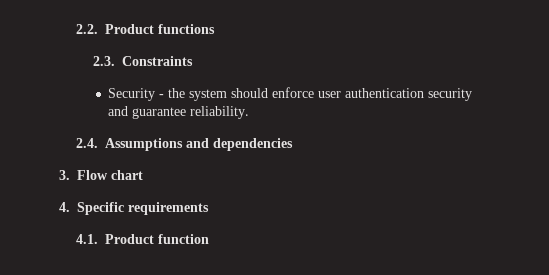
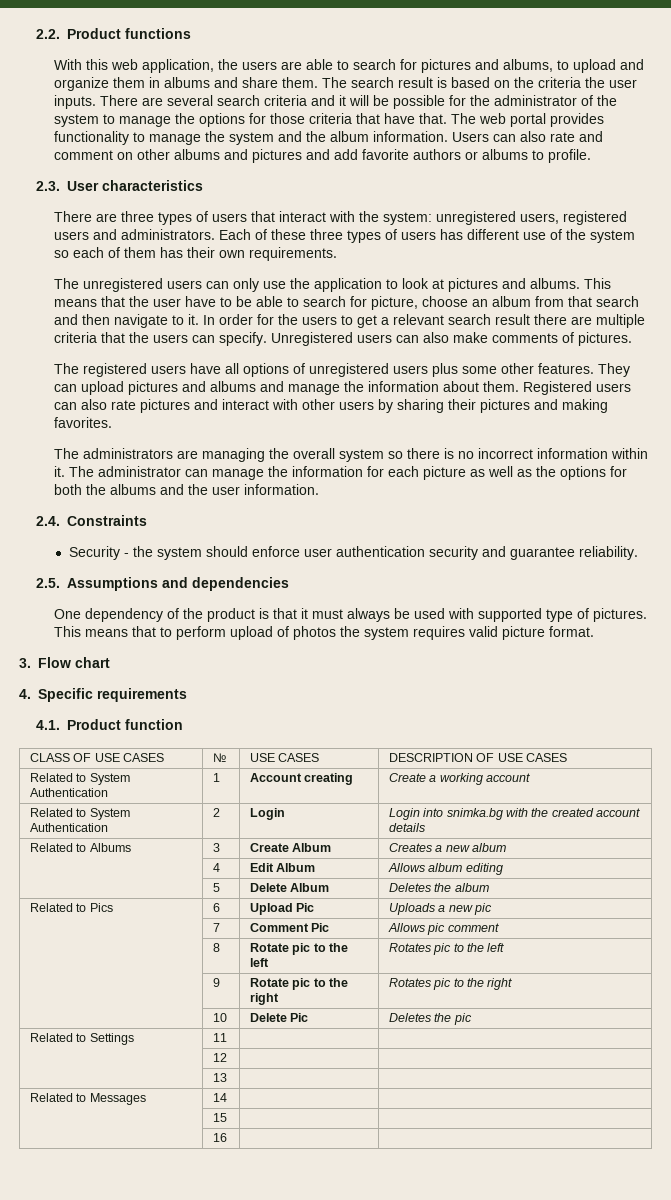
[92,56,115,66] 2.3. -> [53,59,644,73] [53,77,637,91] [53,95,617,109] [53,113,604,127] [53,131,603,145] [53,149,591,163] [36,180,204,191] [53,211,627,225] [53,229,635,243] [53,247,337,261] [53,278,611,292] [53,296,639,310] [53,314,645,328] [53,332,632,346] [53,363,630,377] [53,381,631,395] [53,399,608,413] [53,417,112,428] [53,448,648,462] [53,466,627,480] [53,484,319,495] [36,516,61,526] With this web application, the users are able to search for pictures and albums, to upload and organize them in albums and share them. The search result is based on the criteria the user inputs. There are several search criteria and it will be possible for the administrator of the system to manage the options for those criteria that have that. The web portal provides functionality to manage the system and the album information. Users can also rate and comment on other albums and pictures and add favorite authors or albums to profile. // 2.3. User characteristics // There are three types of users that interact with the system: unregistered users, registered users and administrators. Each of these three types of users has different use of the system so each of them has their own requirements. // The unregistered users can only use the application to look at pictures and albums. This means that the user have to be able to search for picture, choose an album from that search and then navigate to it. In order for the users to get a relevant search result there are multiple criteria that the users can specify. Unregistered users can also make comments of pictures. // The registered users have all options of unregistered users plus some other features. They can upload pictures and albums and manage the information about them. Registered users can also rate pictures and interact with other users by sharing their pictures and making favorites. // The administrators are managing the overall system so there is no incorrect information within it. The administrator can manage the information for each picture as well as the options for both the albums and the user information. // 2.4.
[75,138,98,148] 2.4. -> [36,578,61,588] 2.5.
(293, 144) none -> [53,608,647,622] [53,626,594,640] // One dependency of the product is that it must always be used with supported type of pictures. This means that to perform upload of photos the system requires valid picture format.
(209, 239) none -> [29,753,164,762] [212,753,226,762] [249,753,320,762] [388,753,567,762] [29,773,130,785] [29,788,108,797] [212,773,220,782] [249,773,354,785] [388,773,530,785] [29,808,130,820] [29,823,108,832] [212,808,220,817] [249,808,285,820] [388,808,641,820] [388,823,425,832] [29,843,131,852] [212,843,220,852] [249,843,332,852] [388,843,506,852] [212,863,220,872] [249,863,316,872] [387,863,503,875] [212,883,220,892] [249,883,330,892] [388,883,489,892] [29,903,113,912] [212,903,220,912] [249,903,315,915] [388,903,492,915] [212,923,220,932] [249,923,330,932] [387,923,499,935] [212,943,220,952] [249,943,348,955] [249,958,269,967] [388,943,505,955] [212,978,220,987] [249,978,348,990] [249,993,279,1005] [388,978,513,990] [212,1013,227,1022] [249,1013,309,1022] [388,1013,472,1025] [29,1033,134,1045] [212,1033,227,1042] [212,1053,227,1062] [212,1073,227,1082] [29,1093,146,1105] [212,1093,227,1102] [212,1113,227,1122] [212,1133,227,1142] // CLASS OF USE CASES | № | USE CASES | DESCRIPTION OF USE CASES // Related to System Authentication | 1 | Account creating | Create a working account // Related to System Authentication | 2 | Login | Login into snimka.bg with the created account details // Related to Albums | 3 | Create Album | Creates a new album // | 4 | Edit Album | Allows album editing // | 5 | Delete Album | Deletes the album // Related to Pics | 6 | Upload Pic | Uploads a new pic // | 7 | Comment Pic | Allows pic comment // | 8 | Rotate pic to the left | Rotates pic to the left // | 9 | Rotate pic to the right | Rotates pic to the right // | 10 | Delete Pic | Deletes the pic // Related to Settings | 11 | | // | 12 | | // | 13 | | // Related to Messages | 14 | | // | 15 | | // | 16 | |

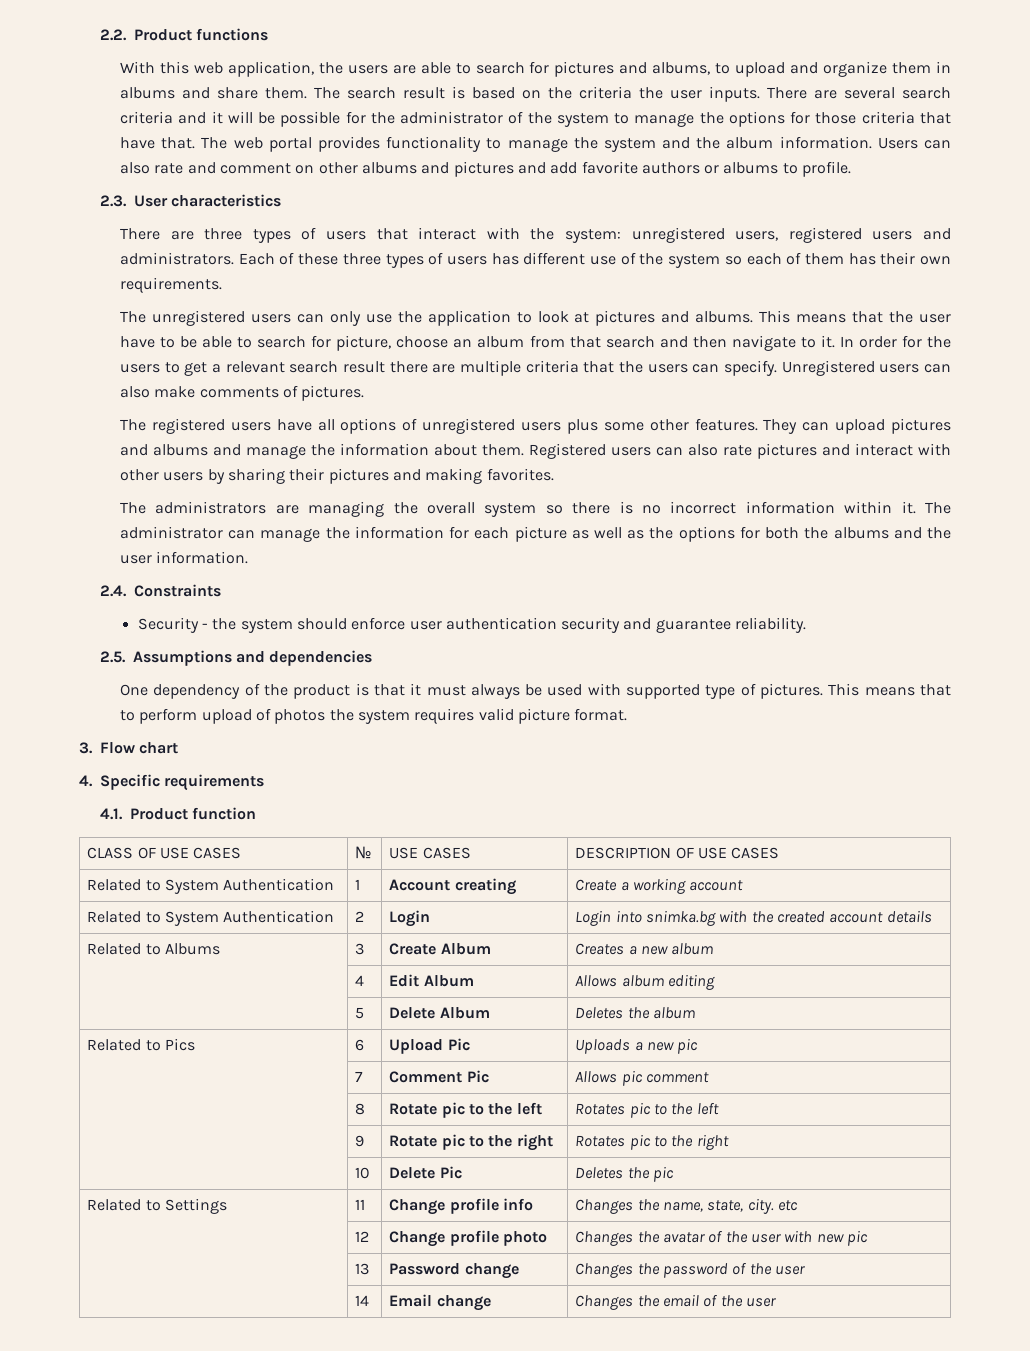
[212,1053,227,1062] [212,1073,227,1082] [29,1093,146,1105] [212,1093,227,1102] [212,1113,227,1122] [212,1133,227,1142] | // | 12 | | // | 13 | | // Related to Messages | 14 | | // | 15 | | // | 16 | | -> [389,1198,534,1215] [575,1198,799,1214] [355,1231,370,1242] [389,1230,548,1247] [575,1230,868,1246] [355,1263,370,1275] [389,1263,519,1279] [575,1262,806,1278] [355,1295,370,1306] [389,1294,491,1311] [575,1294,777,1310] Change profile info | Changes the name, state, city. etc // | 12 | Change profile photo | Changes the avatar of the user with new pic // | 13 | Password change | Changes the password of the user // | 14 | Email change | Changes the email of the user

